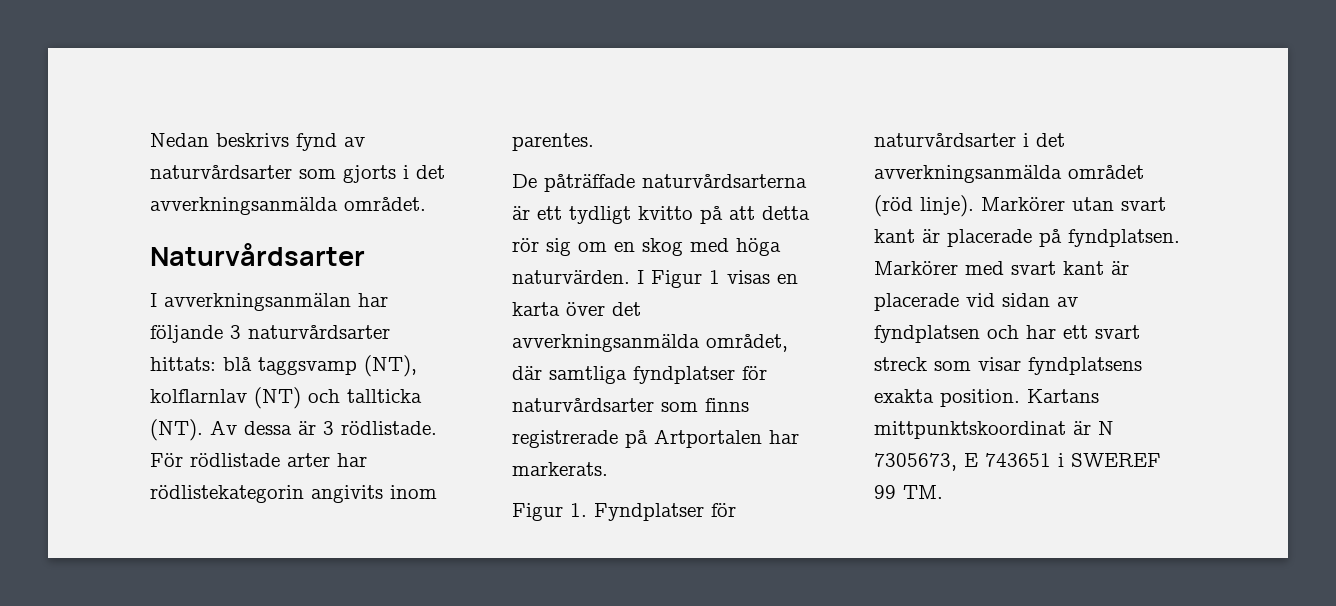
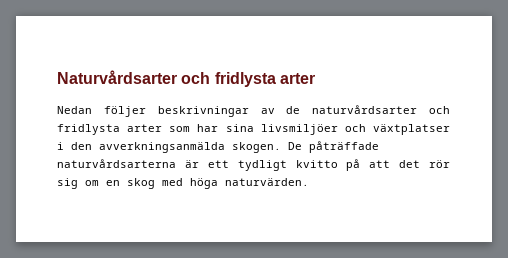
[150,133,365,151] [150,165,445,183] [150,197,426,215] [150,243,365,266] [150,293,388,311] [150,325,390,343] [150,355,417,377] [150,387,422,409] [150,419,437,441] [150,453,367,467] [150,485,437,503] [512,133,594,151] Nedan beskrivs fynd av naturvårdsarter som gjorts i det avverkningsanmälda området. // Naturvårdsarter // I avverkningsanmälan har följande 3 naturvårdsarter hittats: blå taggsvamp (NT), kolflarnlav (NT) och tallticka (NT). Av dessa är 3 rödlistade. För rödlistade arter har rödlistekategorin angivits inom parentes. // -> [57,70,315,87] [57,105,450,117] [57,124,450,135] [57,142,281,153] Naturvårdsarter och fridlysta arter // Nedan följer beskrivningar av de naturvårdsarter och fridlysta arter som har sina livsmiljöer och växtplatser i den avverkningsanmälda skogen.
[762,206,810,220] detta -> [399,160,421,168] det
[637,270,798,288] [512,302,641,316] [512,334,788,352] [512,366,767,384] [512,398,749,412] [512,429,799,448] [512,462,608,476] [512,503,736,521] [874,133,1065,147] [874,165,1144,183] [874,195,1166,217] [874,229,1180,247] [874,261,1129,275] [874,293,1078,311] [874,325,1140,343] [874,357,1142,375] [874,389,1099,407] [874,421,1114,439] [874,453,1161,471] [874,485,943,499] I Figur 1 visas en karta över det avverkningsanmälda området, där samtliga fyndplatser för naturvårdsarter som finns registrerade på Artportalen har markerats. // Figur 1. Fyndplatser för naturvårdsarter i det avverkningsanmälda området (röd linje). Markörer utan svart kant är placerade på fyndplatsen. Markörer med svart kant är placerade vid sidan av fyndplatsen och har ett svart streck som visar fyndplatsens exakta position. Kartans mittpunktskoordinat är N 7305673, E 743651 i SWEREF 99 TM. -> (309, 182) none

